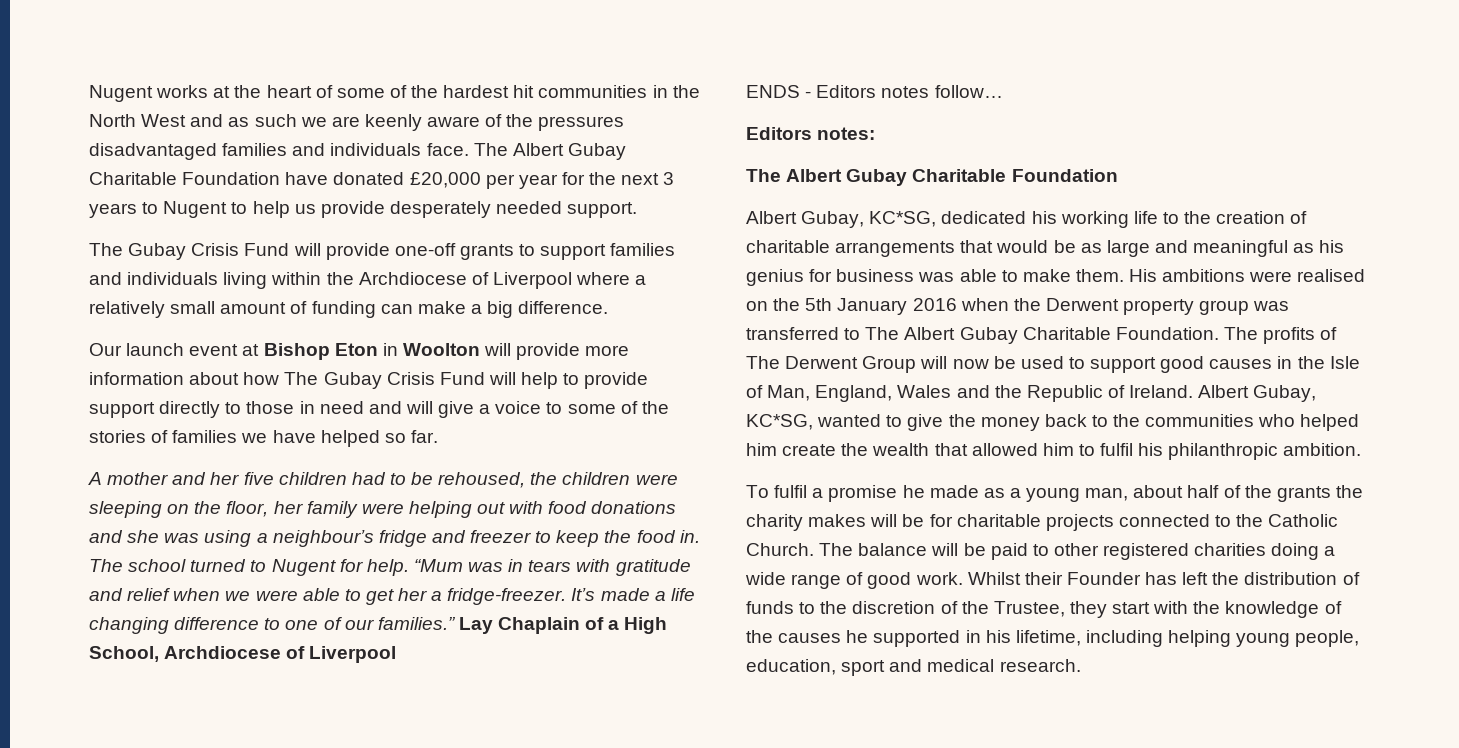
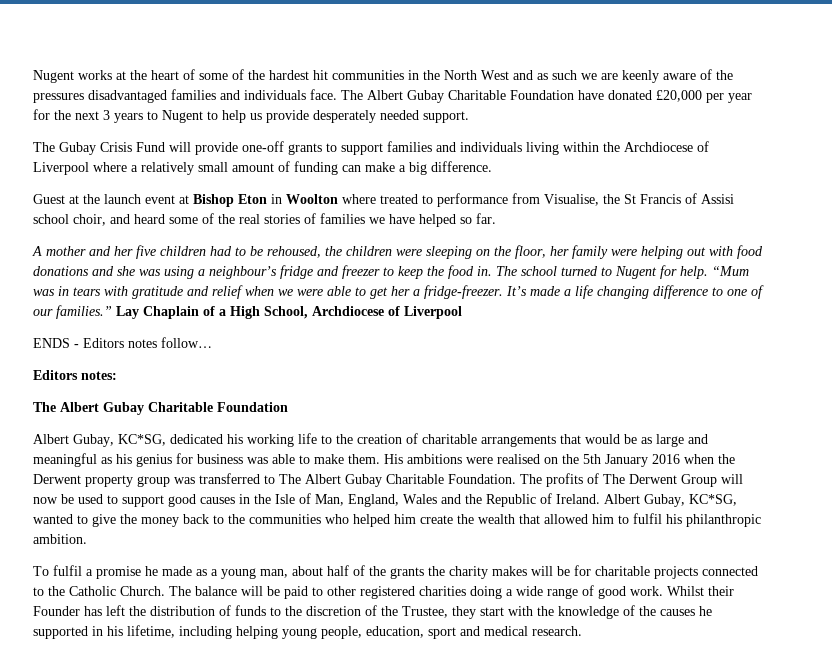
[89,343,122,356] Our -> [33,194,100,204] Guest at the
[484,343,630,360] [89,372,649,389] [89,401,669,418] will provide more information about how The Gubay Crisis Fund will help to provide support directly to those in need and will give a voice to some of the -> [342,193,734,207] [33,213,260,226] where treated to performance from Visualise, the St Francis of Assisi school choir, and heard some of the real

